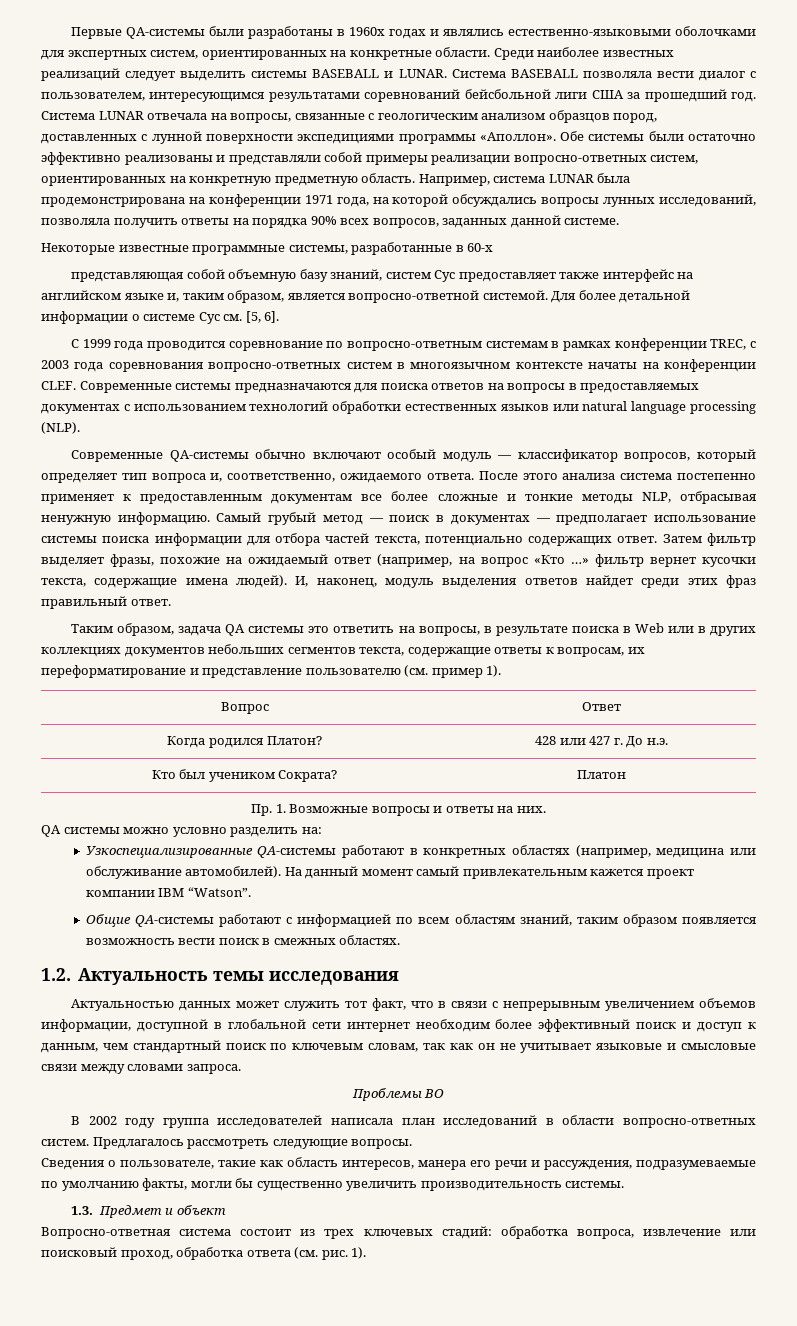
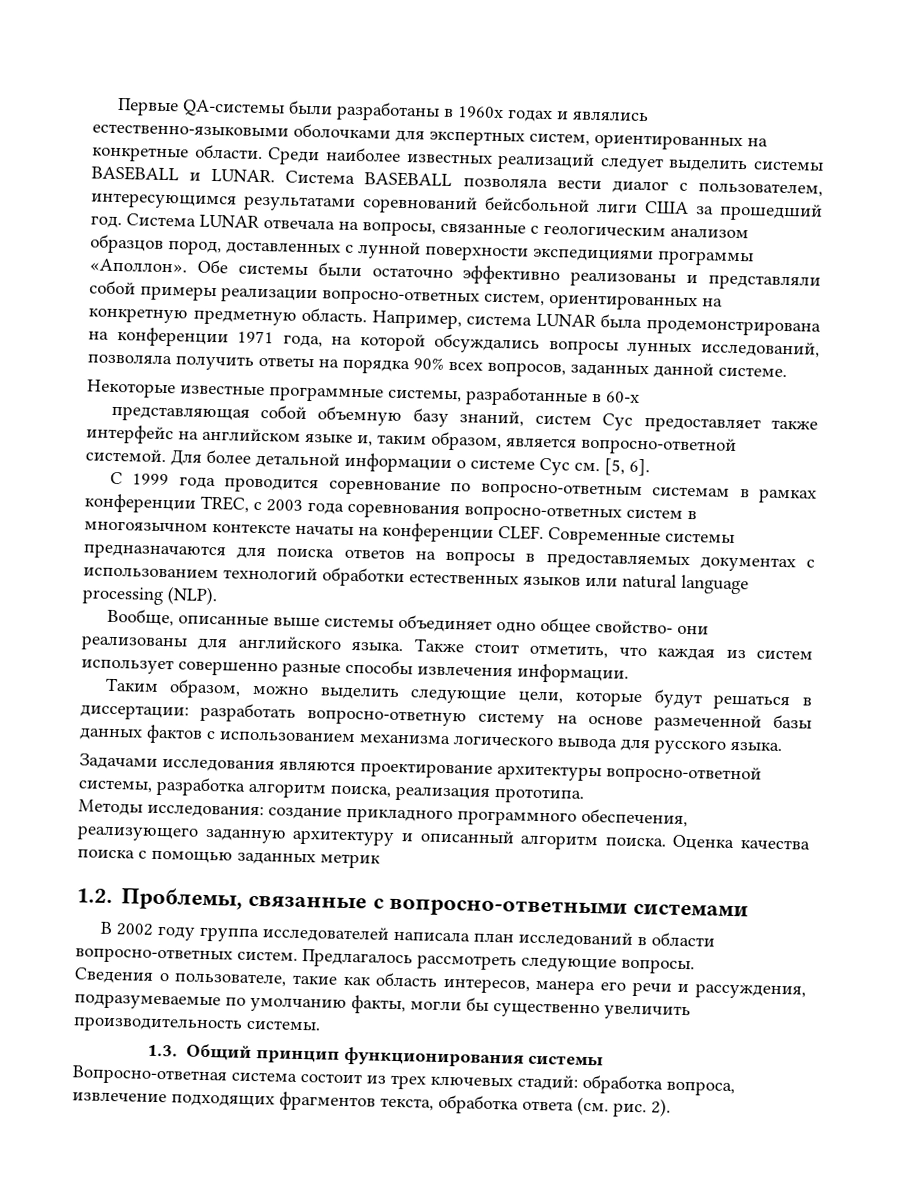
[71,449,756,462] [41,471,757,483] [41,491,757,504] [41,512,757,525] [41,533,756,546] [41,554,757,567] [41,575,757,588] [41,596,171,609] [71,623,757,636] [41,644,645,657] [41,665,502,678] [220,702,269,714] [582,702,621,711] [167,736,322,748] [535,736,668,748] [151,769,338,782] [577,770,626,779] [251,804,546,816] [41,825,322,837] [85,845,756,858] [85,866,694,879] [85,887,251,897] [85,914,758,927] [85,935,401,945] [41,968,399,985] [71,998,757,1011] [41,1019,756,1032] [41,1040,756,1053] [41,1064,241,1074] [351,1088,445,1101] Современные QA-системы обычно включают особый модуль — классификатор вопросов, который определяет тип вопроса и, соответственно, ожидаемого ответа. После этого анализа система постепенно применяет к предоставленным документам все более сложные и тонкие методы NLP, отбрасывая ненужную информацию. Самый грубый метод — поиск в документах — предполагает использование системы поиска информации для отбора частей текста, потенциально содержащих ответ. Затем фильтр выделяет фразы, похожие на ожидаемый ответ (например, на вопрос «Кто …» фильтр вернет кусочки текста, содержащие имена людей). И, наконец, модуль выделения ответов найдет среди этих фраз правильный ответ. // Таким образом, задача QA системы это ответить на вопросы, в результате поиска в Web или в других коллекциях документов небольших сегментов текста, содержащие ответы к вопросам, их переформатирование и представление пользователю (см. пример 1). // Вопрос | Ответ // Когда родился Платон? | 428 или 427 г. До н.э. // Кто был учеником Сократа? | Платон // Пр. 1. Возможные вопросы и ответы на них. // QA системы можно условно разделить на: // Узкоспециализированные QA-системы работают в конкретных областях (например, медицина или обслуживание автомобилей). На данный момент самый привлекательным кажется проект компании IBM “Watson”. // Общие QA-системы работают с информацией по всем областям знаний, таким образом появляется возможность вести поиск в смежных областях. // 1.2. Актуальность темы исследования // Актуальностью данных может служить тот факт, что в связи с непрерывным увеличением объемов информации, доступной в глобальной сети интернет необходим более эффективный поиск и доступ к данным, чем стандартный поиск по ключевым словам, так как он не учитывает языковые и смысловые связи между словами запроса. // Проблемы ВО -> [106,608,709,635] [81,635,813,661] [81,658,629,684] [104,677,812,711] [80,702,812,733] [79,724,782,755] [79,753,762,785] [78,776,584,804] [78,799,688,828] [77,825,810,852] [77,849,381,869] [76,887,750,919] Вообще, описанные выше системы объединяет одно общее свойство- они реализованы для английского языка. Также стоит отметить, что каждая из систем использует совершенно разные способы извлечения информации. // Таким образом, можно выделить следующие цели, которые будут решаться в диссертации: разработать вопросно-ответную систему на основе размеченной базы данных фактов с использованием механизма логического вывода для русского языка. // Задачами исследования являются проектирование архитектуры вопросно-ответной системы, разработка алгоритм поиска, реализация прототипа. // Методы исследования: создание прикладного программного обеспечения, реализующего заданную архитектуру и описанный алгоритм поиска. Оценка качества поиска с помощью заданных метрик // 1.2. Проблемы, связанные с вопросно-ответными системами
[98,1205,226,1218] Предмет и объект -> [186,1043,605,1068] Общий принцип функционирования системы
[730,1229,757,1236] [41,1247,173,1260] или поисковый проход, -> [171,1091,434,1112] подходящих фрагментов текста,
[351,1247,367,1259] 1). -> [651,1098,671,1117] 2).

